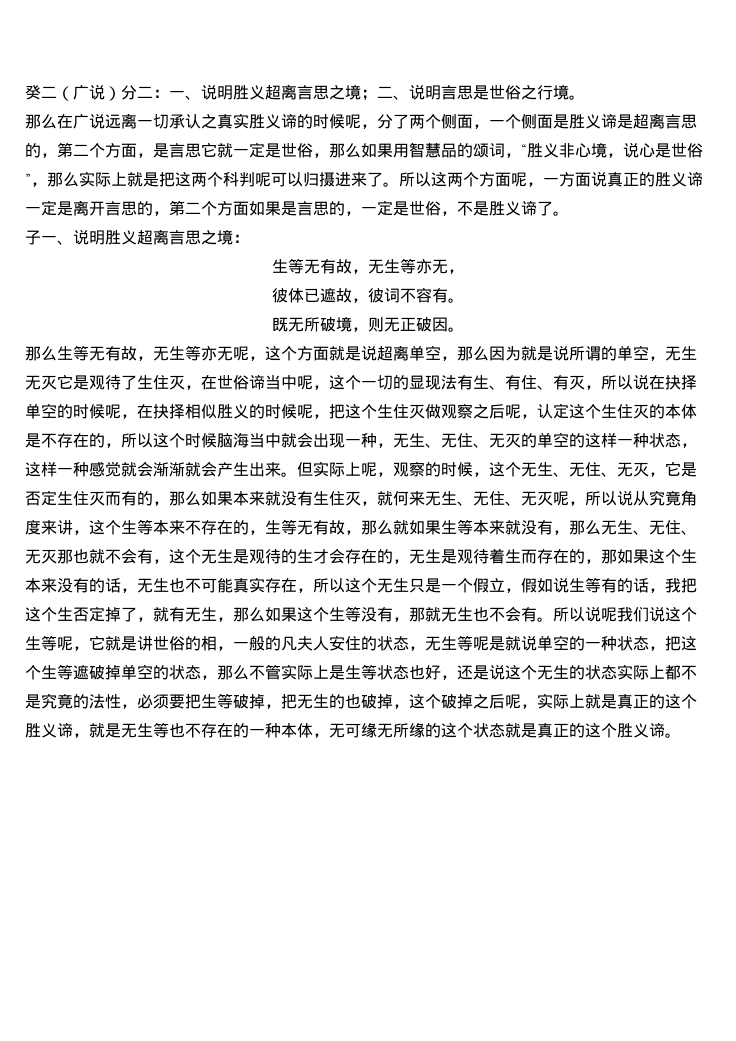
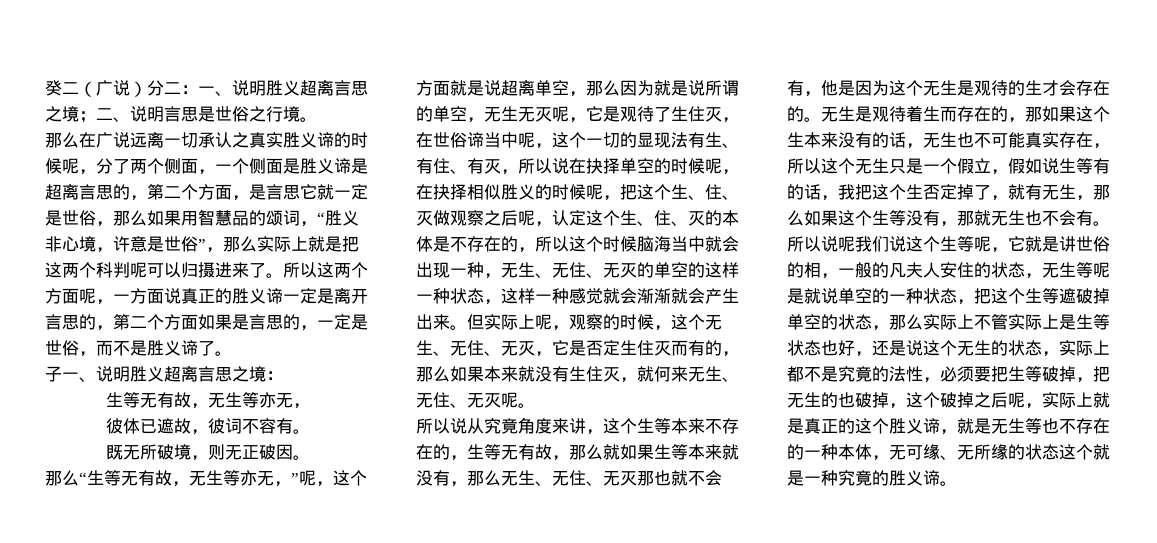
[623,142,655,158] 说心 -> [113,236,147,252] 许意
(457, 213) none -> [96,340,113,356] 而
[57,345,233,361] 生等无有故，无生等亦无 -> [79,470,299,487] “生等无有故，无生等亦无，”
(57, 382) none -> [552,106,586,123] 呢，
[393,404,409,419] 住 -> [688,184,739,200] 、住、
[617,404,633,419] 住 -> [637,210,688,226] 、住、
[569,501,585,506] ， -> [518,403,535,408] 。 //
(169, 561) none -> [821,80,889,96] 他是因为
[393,559,409,564] ， -> [804,117,821,122] 。
(249, 672) none -> [923,314,974,330] 实际上
(617, 672) none -> [1042,351,1059,357] ，
(377, 730) none -> [940,455,957,460] 、
[441,723,617,738] 这个状态就是真正的这个 -> [1025,444,1110,460] [787,470,889,486] 状态这个就是一种究竟的

